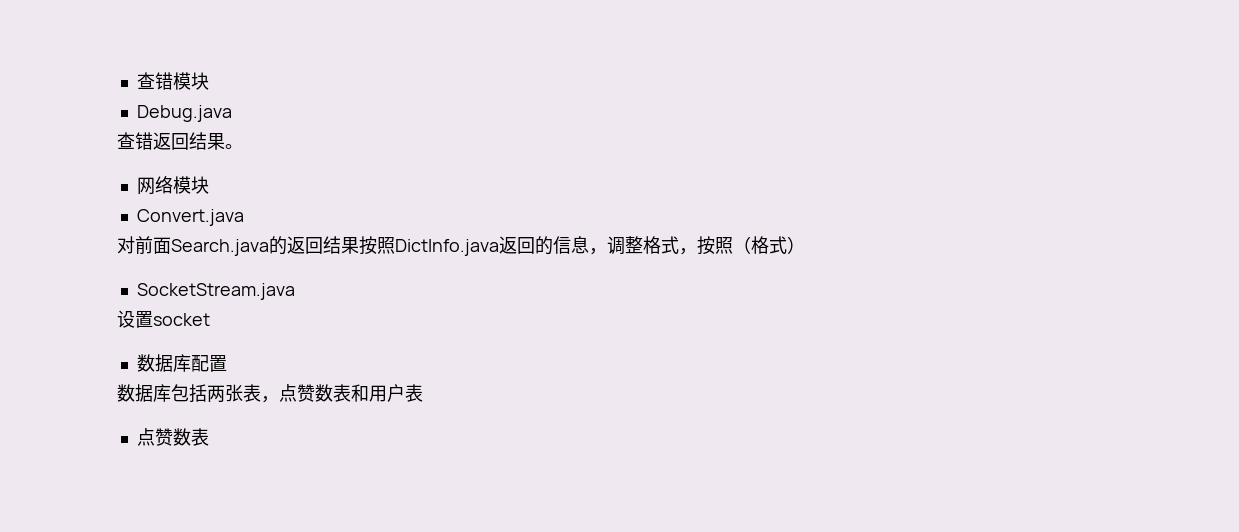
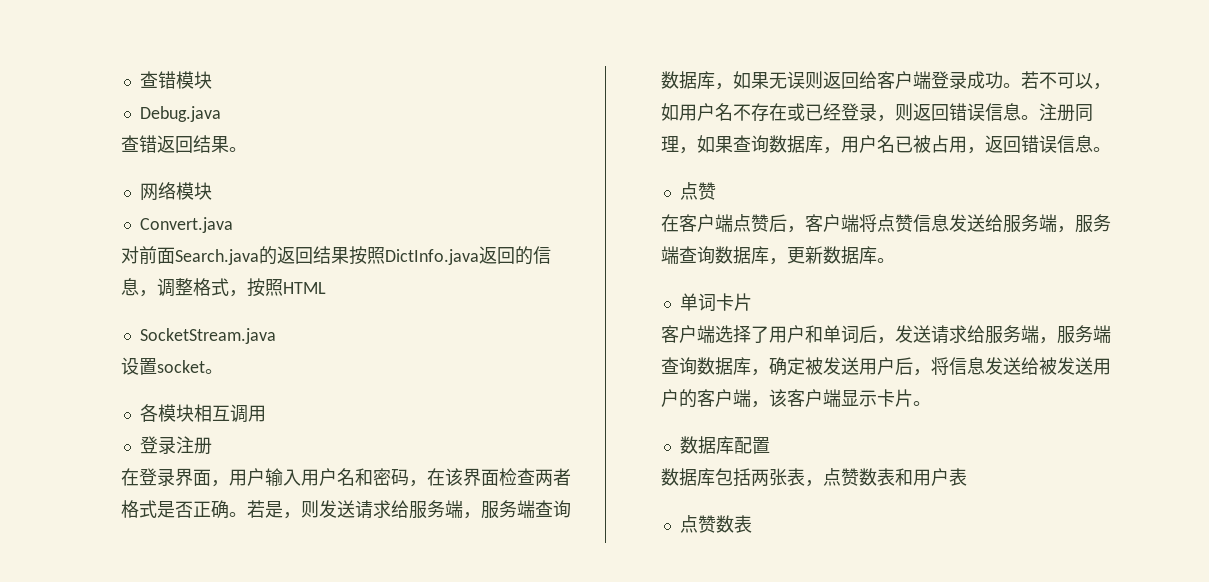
[733,236,806,254] （格式） -> [282,282,326,294] HTML
(211, 319) none -> [204,369,223,374] [140,404,267,423] [140,436,213,454] [120,468,571,487] [120,500,571,519] [660,71,1111,90] [660,103,1093,122] [660,135,1111,154] [680,182,717,200] [660,214,1111,233] [660,246,895,265] [680,293,753,311] [660,325,1111,344] [660,357,1111,376] [660,389,931,408] 。 // 各模块相互调用 // 登录注册 // 在登录界面，用户输入用户名和密码，在该界面检查两者格式是否正确。若是，则发送请求给服务端，服务端查询数据库，如果无误则返回给客户端登录成功。若不可以，如用户名不存在或已经登录，则返回错误信息。注册同理，如果查询数据库，用户名已被占用，返回错误信息。 // 点赞 // 在客户端点赞后，客户端将点赞信息发送给服务端，服务端查询数据库，更新数据库。 // 单词卡片 // 客户端选择了用户和单词后，发送请求给服务端，服务端查询数据库，确定被发送用户后，将信息发送给被发送用户的客户端，该客户端显示卡片。

